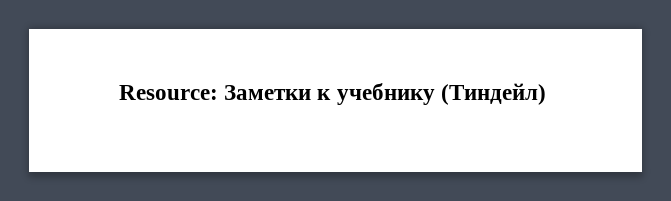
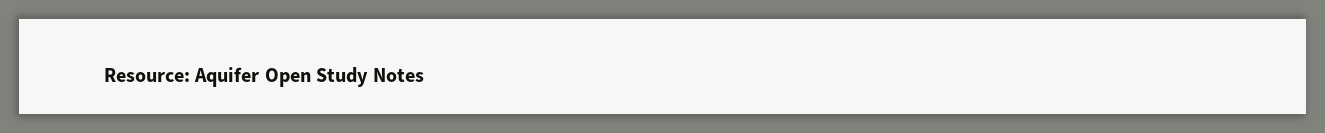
[224,83,546,105] Заметки к учебнику (Тиндейл) -> [194,67,424,87] Aquifer Open Study Notes

